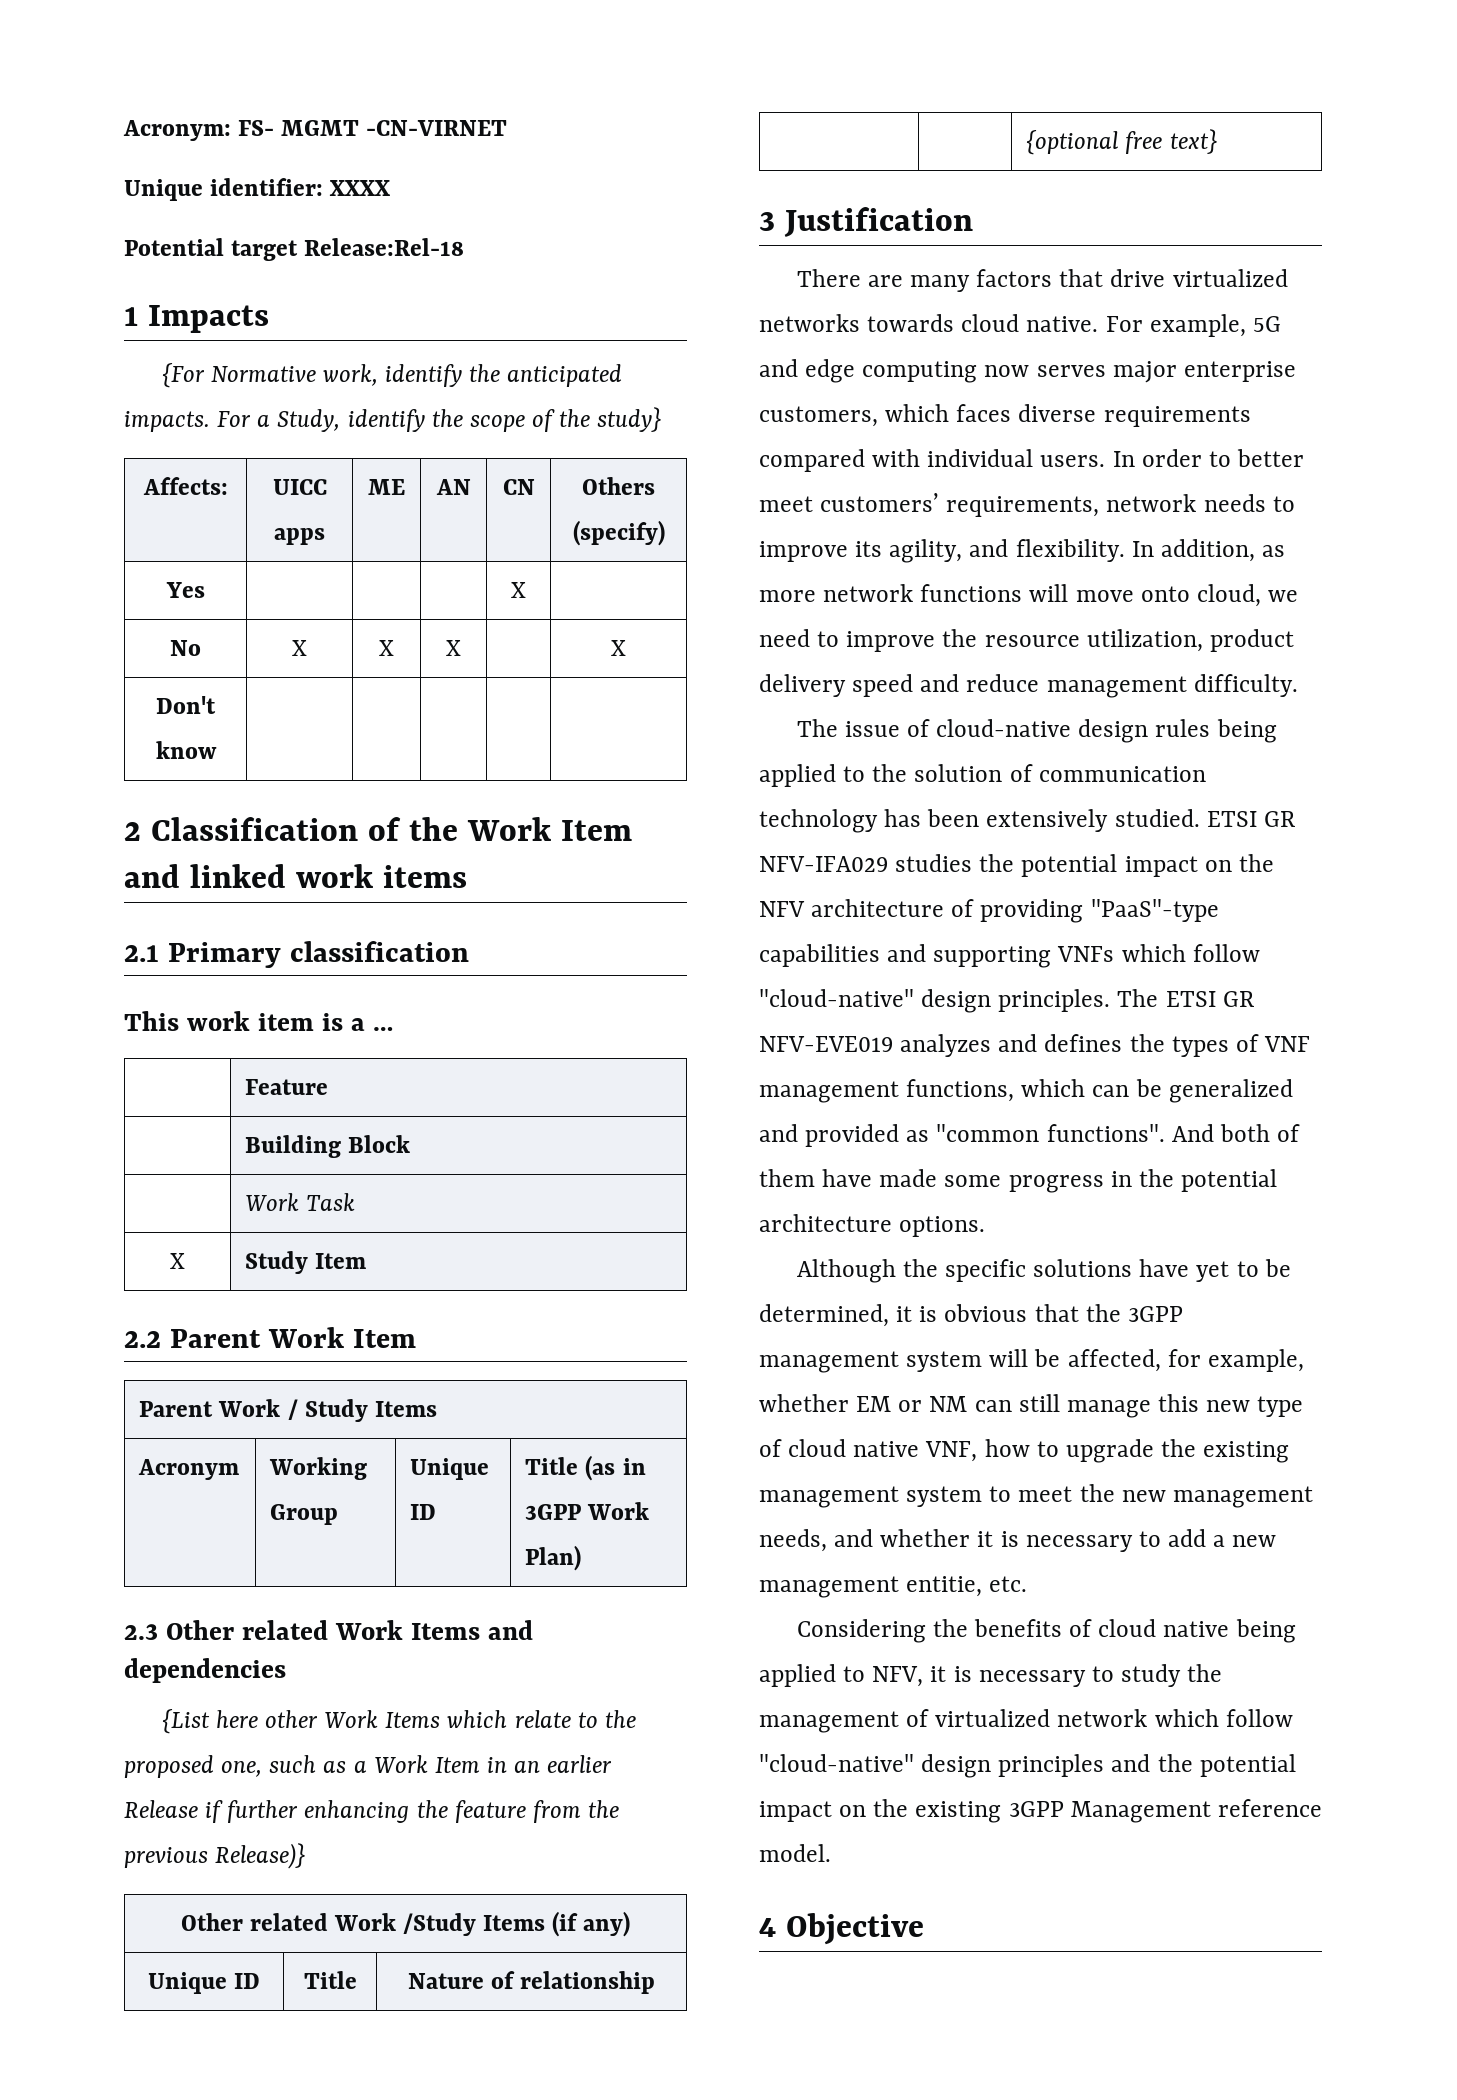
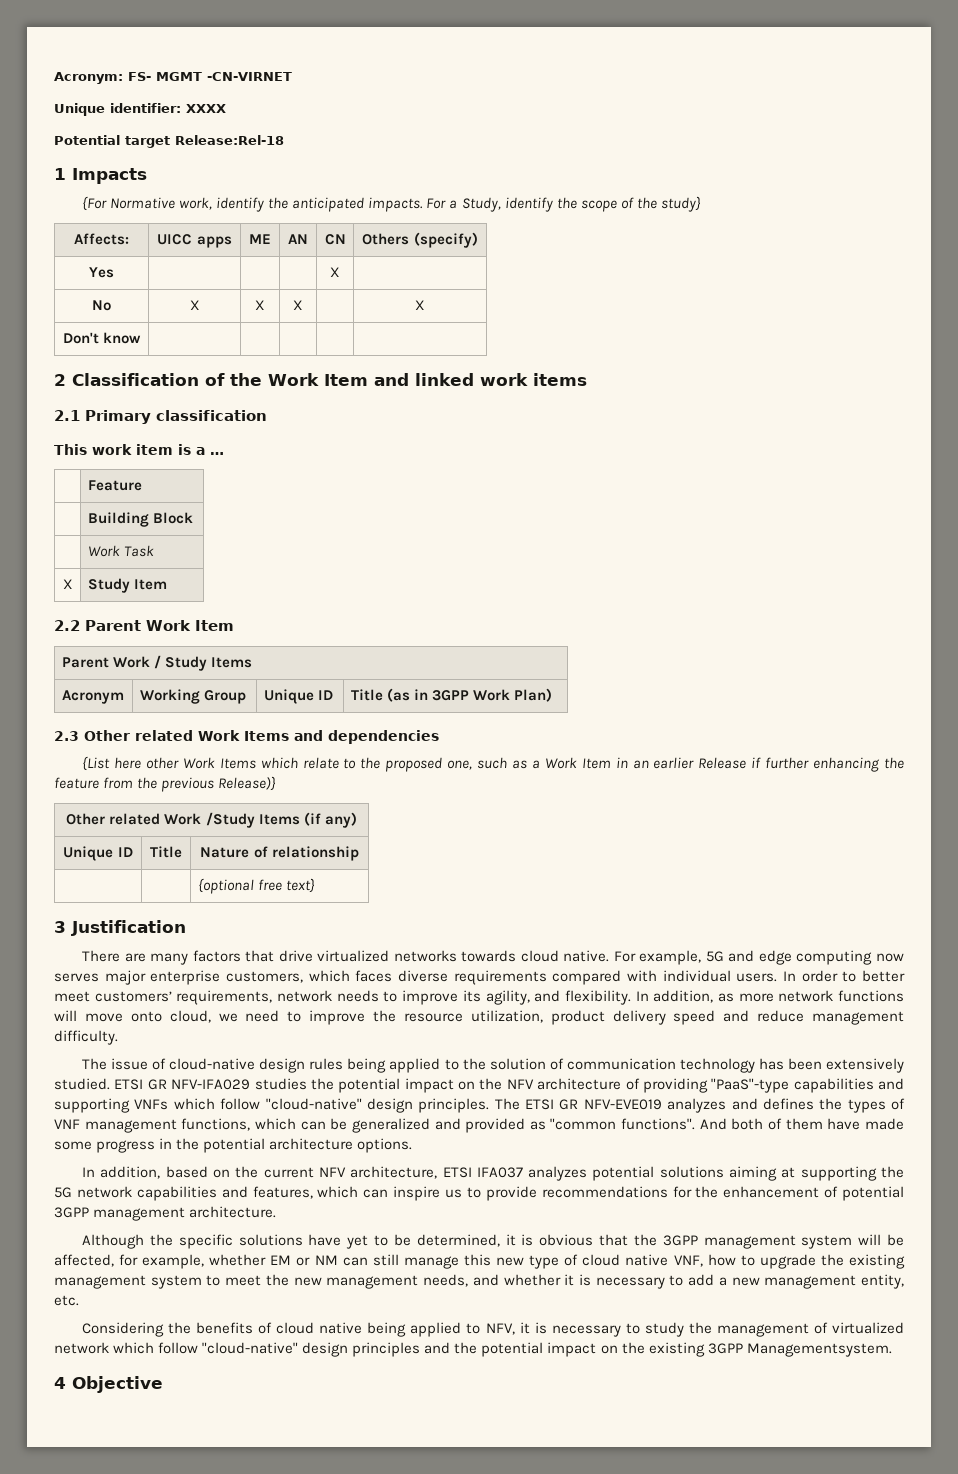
(986, 1226) none -> [82,1166,904,1181] [54,1186,904,1201] [54,1206,277,1221] // In addition, based on the current NFV architecture, ETSI IFA037 analyzes potential solutions aiming at supporting the 5G network capabilities and features, which can inspire us to provide recommendations for the enhancement of potential 3GPP management architecture.
[906,1576,983,1597] entitie, -> [860,1274,904,1289] entity,
[1070,1799,1322,1823] [759,1844,831,1862] Management reference model. -> [746,1343,892,1357] Managementsystem.

